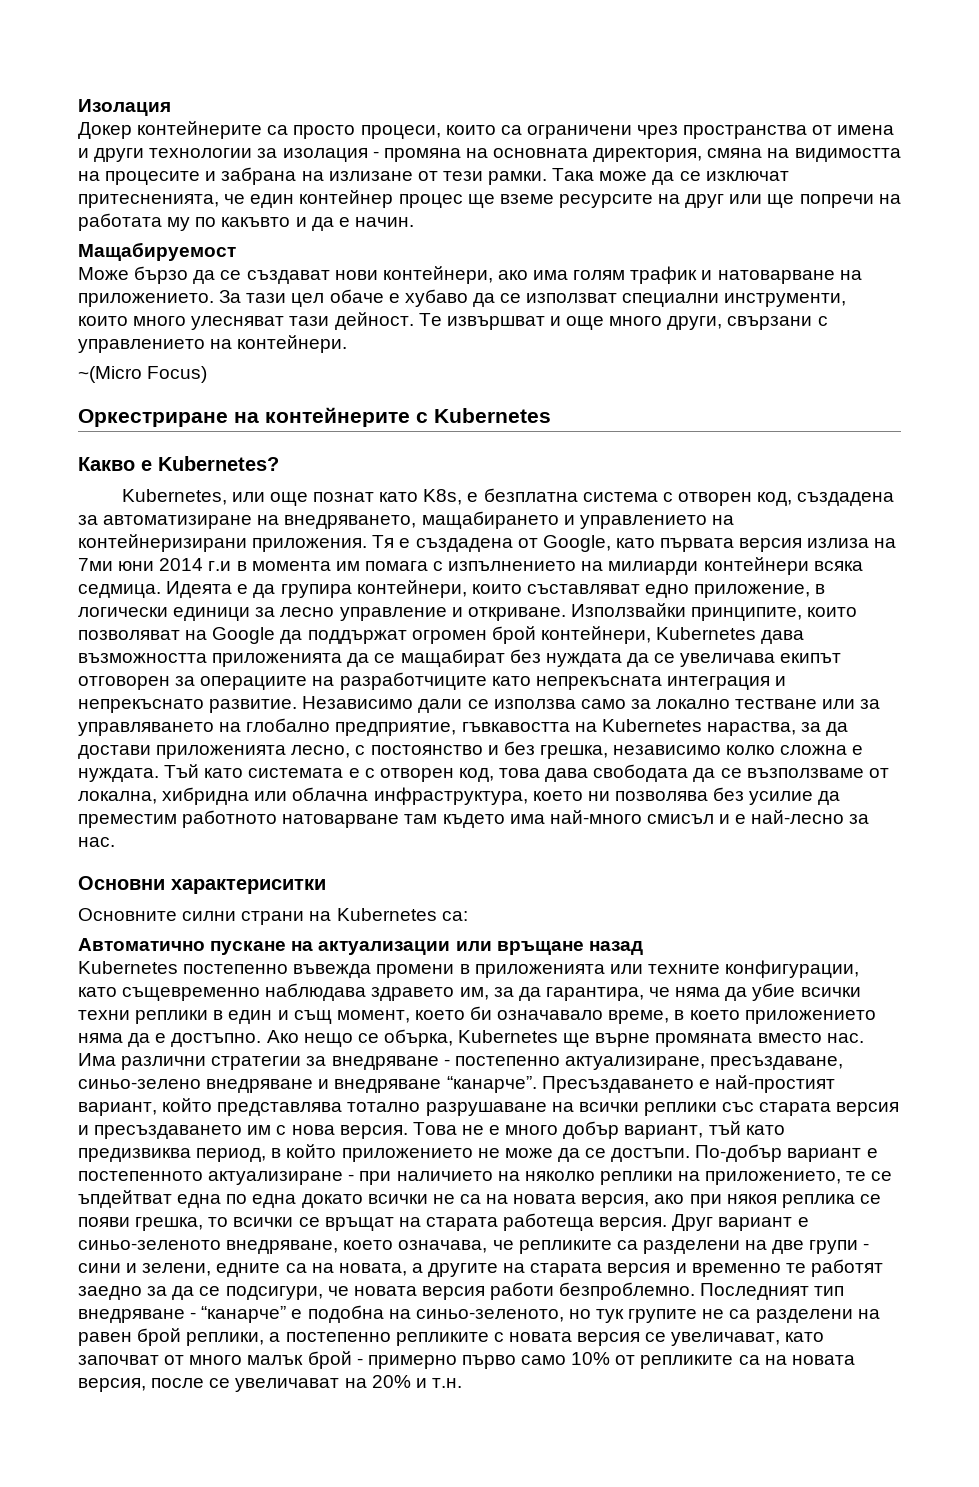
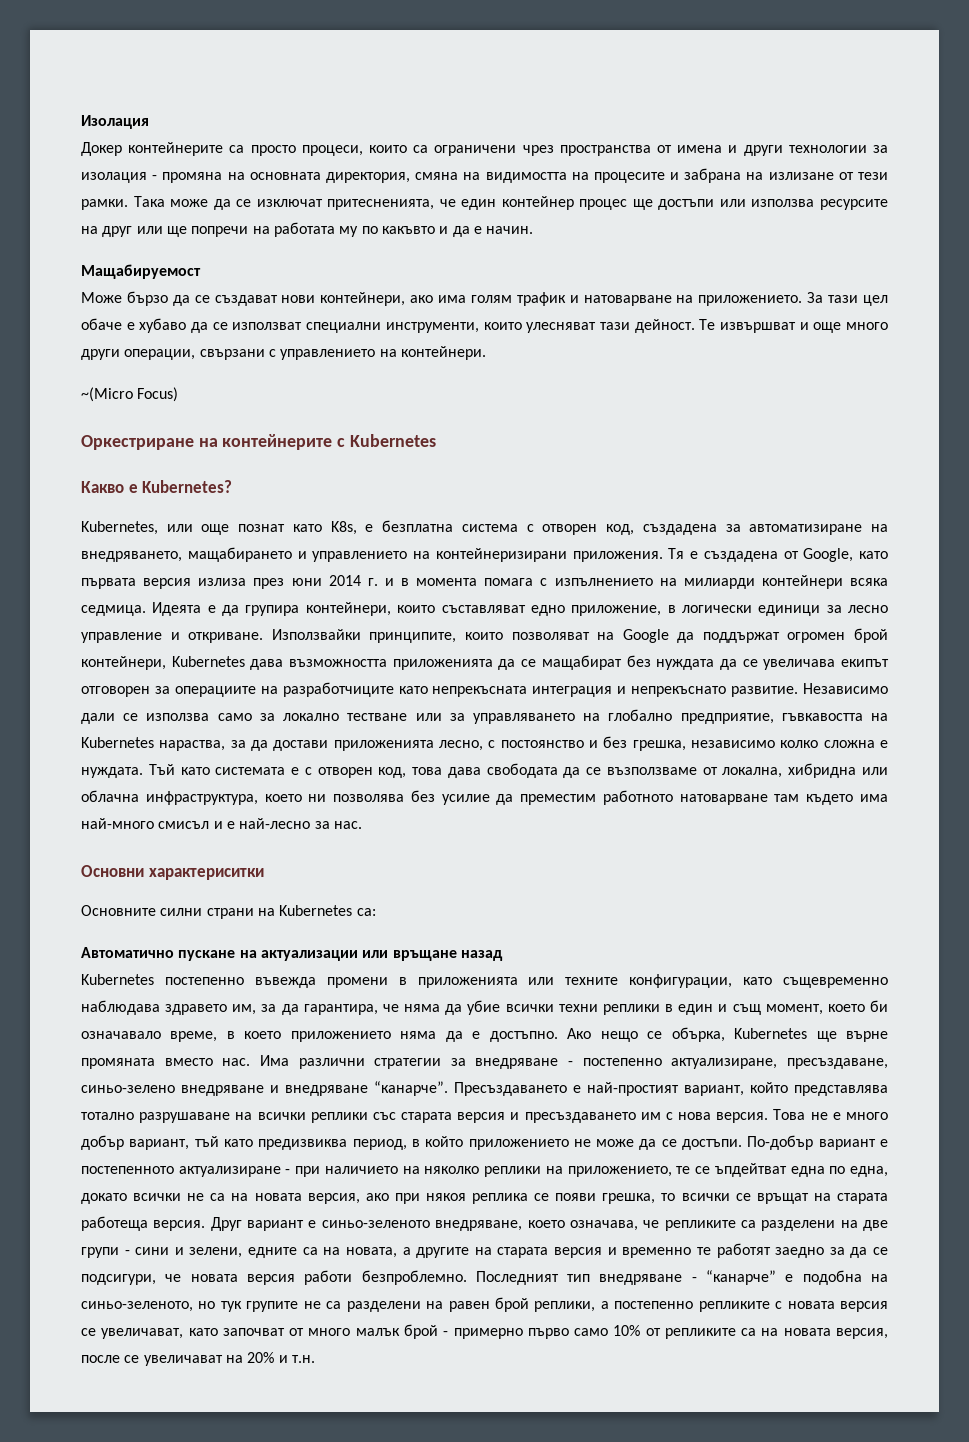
[499,194,554,204] вземе -> [658,199,815,210] достъпи или използва
[133,316,187,326] много -> (522, 326) none
[667,316,723,330] други, -> [81,349,196,360] други операции,
[874,538,897,548] [78,558,232,571] на 7ми юни 2014 г.и -> [253,575,394,589] през юни 2014 г. и
[335,561,360,571] им -> (478, 582) none
[252,1194,297,1208] една -> [850,1166,889,1177] една,

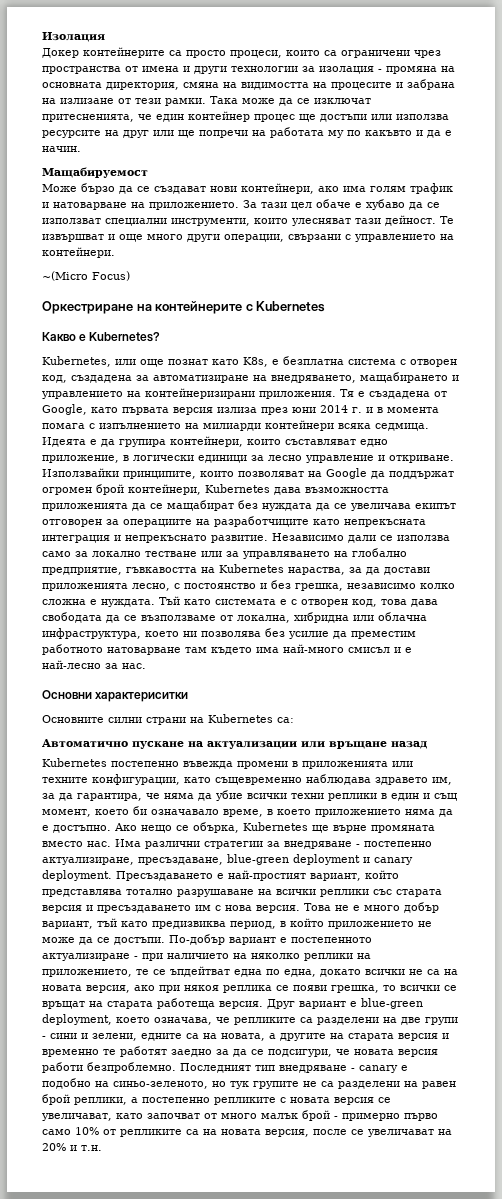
[81,1081,448,1096] синьо-зелено внедряване и внедряване “канарче”. -> [227,854,413,865] [42,870,112,881] blue-green deployment и canary deployment.
[321,1220,523,1231] синьо-зеленото внедряване, -> [361,998,423,1009] [42,1014,112,1025] blue-green deployment,
[706,1270,862,1285] “канарче” е подобна -> [359,1065,408,1073] [42,1078,91,1089] canary е подобно

